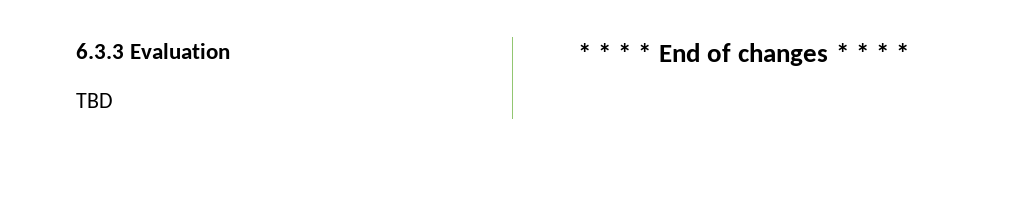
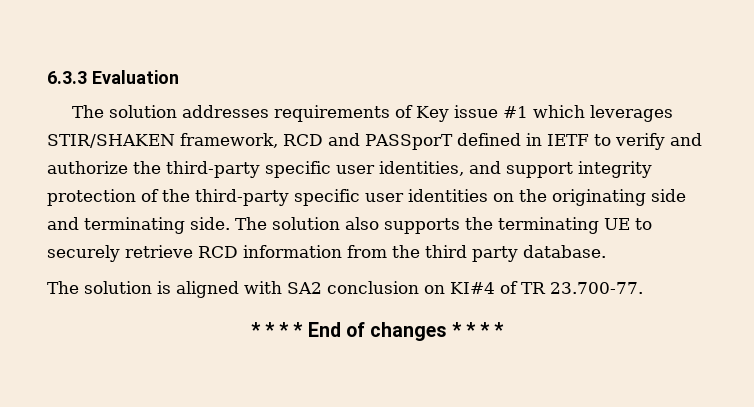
[76,93,113,108] TBD -> [72,105,674,122] [47,133,702,150] [47,161,652,178] [47,189,686,206] [47,217,652,234] [47,245,606,262] [47,281,643,298] The solution addresses requirements of Key issue #1 which leverages STIR/SHAKEN framework, RCD and PASSporT defined in IETF to verify and authorize the third-party specific user identities, and support integrity protection of the third-party specific user identities on the originating side and terminating side. The solution also supports the terminating UE to securely retrieve RCD information from the third party database. // The solution is aligned with SA2 conclusion on KI#4 of TR 23.700-77.

